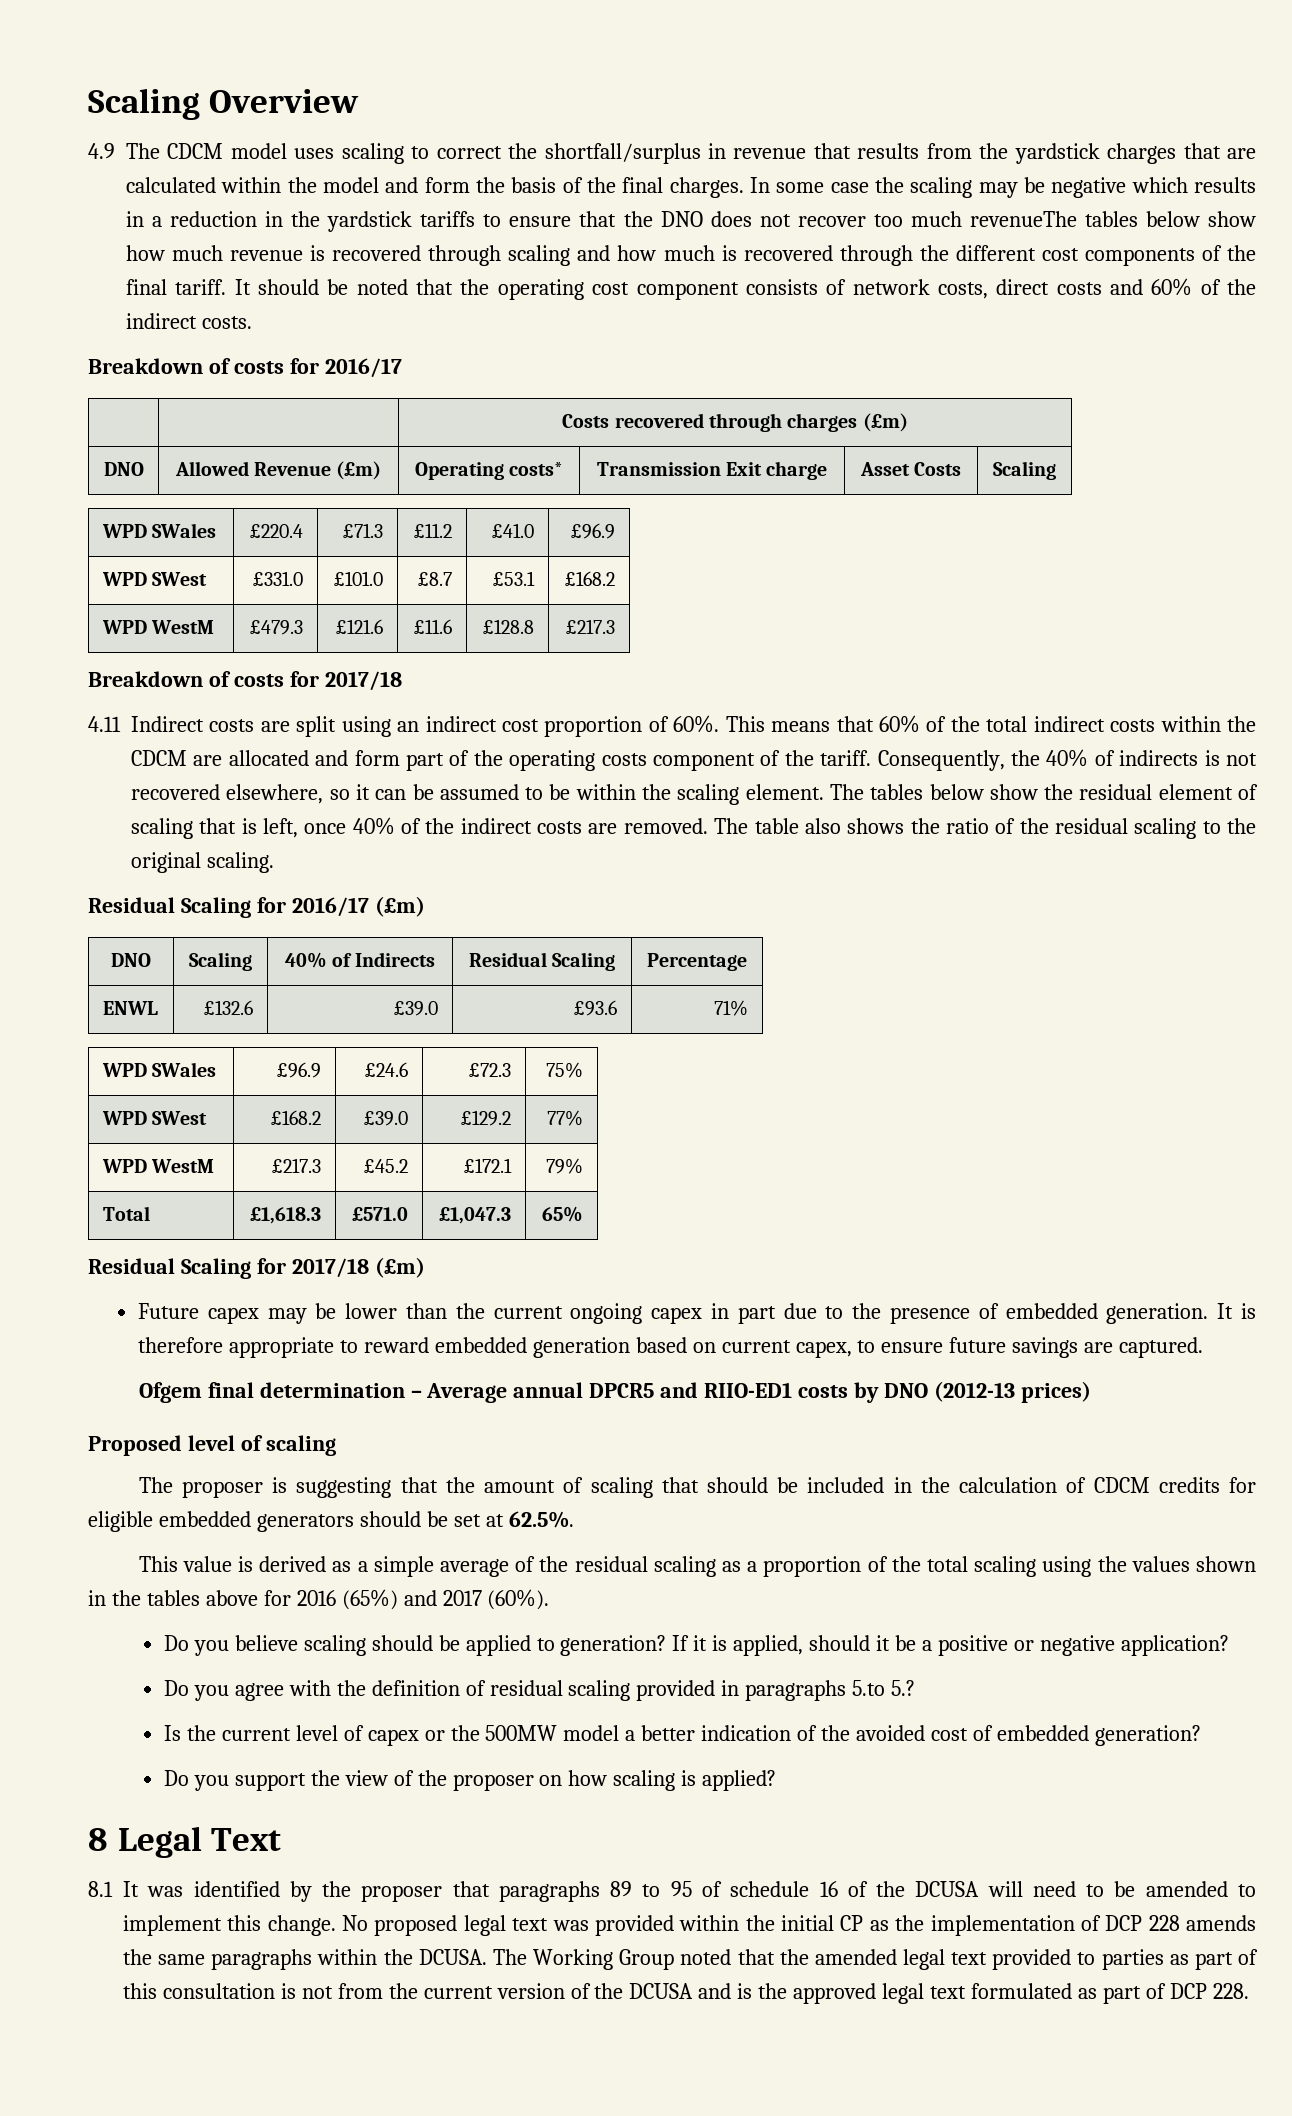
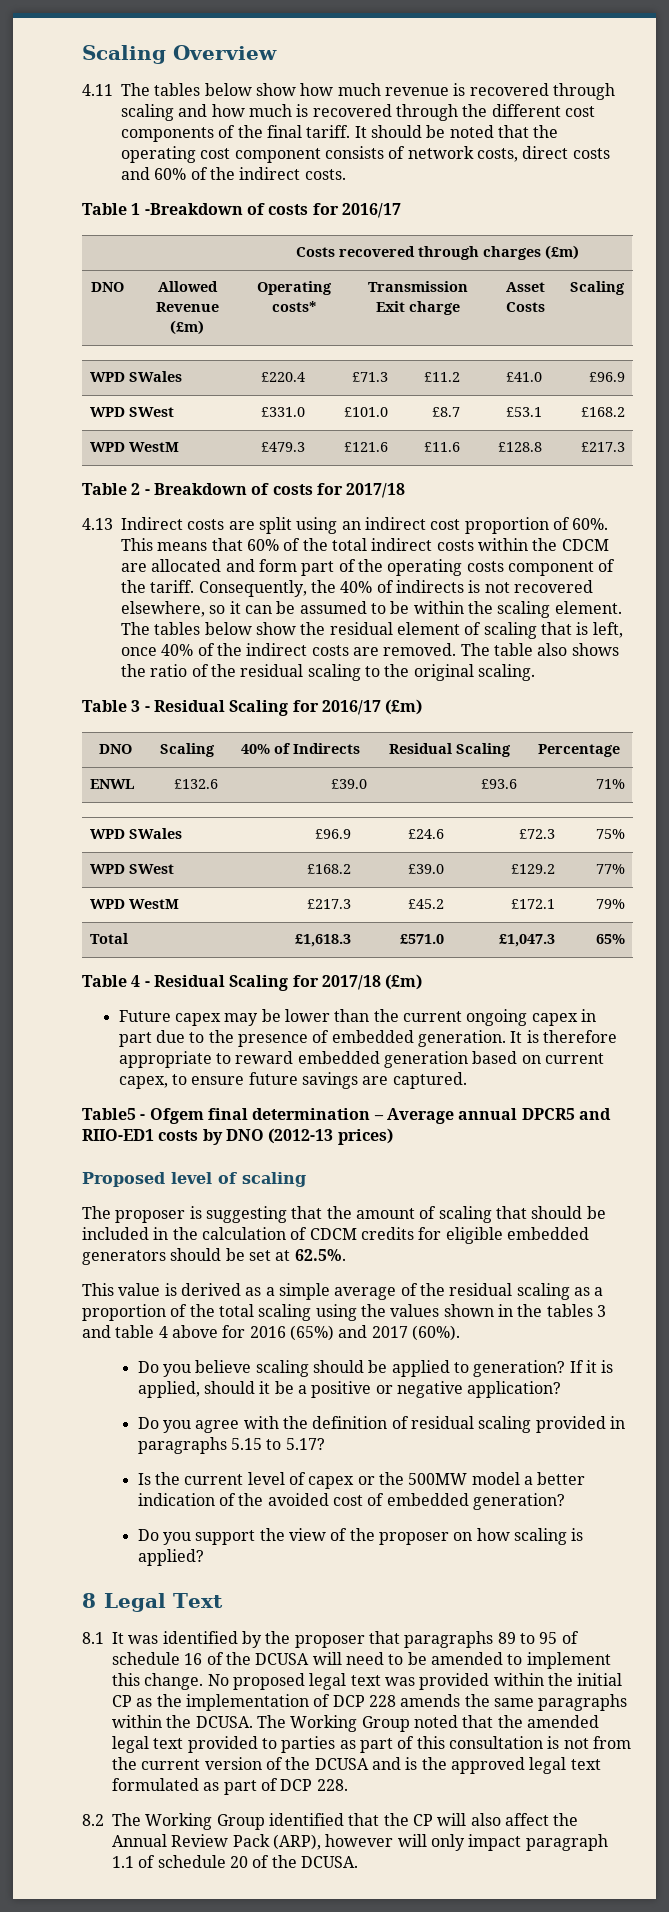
[88,143,1256,164] [126,177,1256,198] [126,211,1077,232] 4.9 The CDCM model uses scaling to correct the shortfall/surplus in revenue that results from the yardstick charges that are calculated within the model and form the basis of the final charges. In some case the scaling may be negative which results in a reduction in the yardstick tariffs to ensure that the DNO does not recover too much revenueThe -> [82,83,150,96] 4.11 The
[88,358,203,374] Breakdown -> [82,203,243,215] Table 1 -Breakdown
(616, 626) none -> [82,483,150,495] Table 2 -
[88,716,121,732] 4.11 -> [82,518,113,530] 4.13
(274, 862) none -> [82,700,150,712] Table 3 -
(584, 1214) none -> [82,975,150,987] Table 4 -
(1204, 1347) none -> [82,1108,146,1120] Table5 -
(200, 1598) none -> [596,1305,606,1317] [82,1325,168,1338] 3 and table 4
[852,1680,916,1696] 5.to 5.? -> [231,1438,325,1450] 5.15 to 5.17?
(1249, 1991) none -> [82,1813,579,1830] [112,1834,608,1851] [112,1855,358,1868] // 8.2 The Working Group identified that the CP will also affect the Annual Review Pack (ARP), however will only impact paragraph 1.1 of schedule 20 of the DCUSA.

